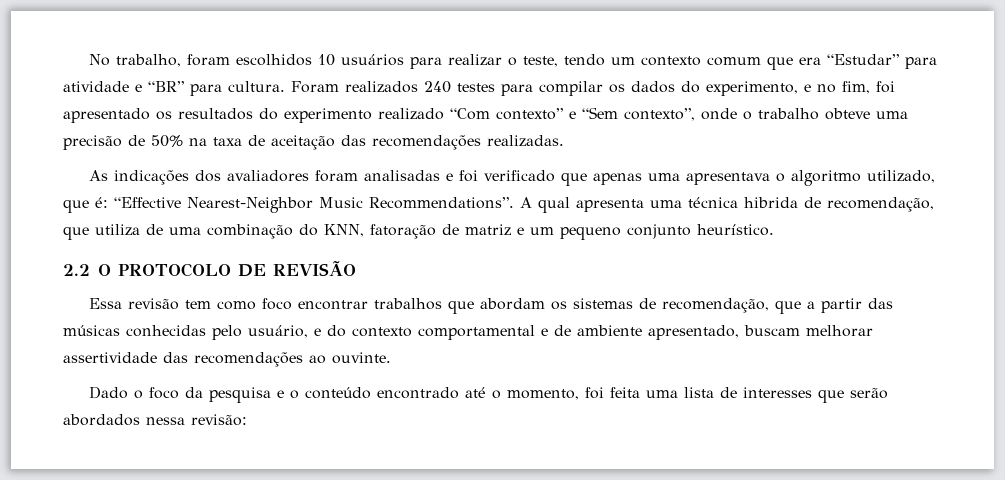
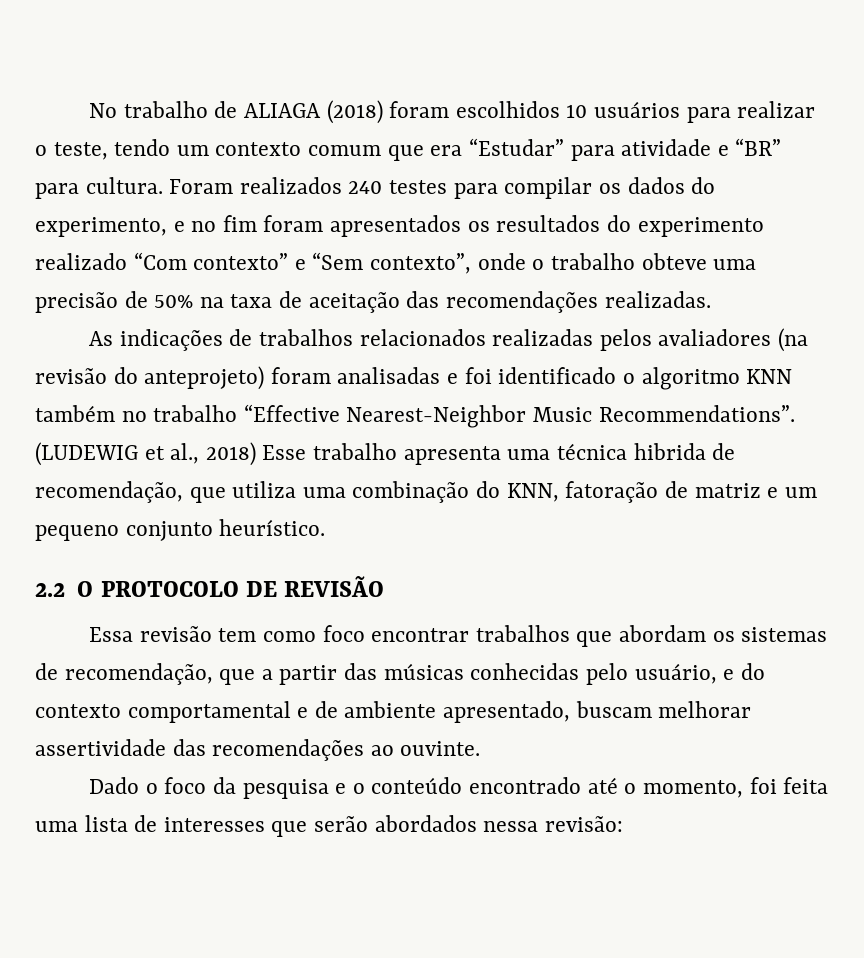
[115,54,181,67] trabalho, -> [123,100,383,124] trabalho de ALIAGA (2018)
[842,81,895,94] [63,108,150,123] fim, foi apresentado -> [222,215,462,237] fim foram apresentados
[194,170,935,186] [63,197,570,213] dos avaliadores foram analisadas e foi verificado que apenas uma apresentava o algoritmo utilizado, que é: “Effective Nearest-Neighbor Music Recommendations”. A qual -> [229,328,809,352] [35,366,793,390] [35,404,795,428] [35,442,398,466] de trabalhos relacionados realizadas pelos avaliadores (na revisão do anteprojeto) foram analisadas e foi identificado o algoritmo KNN também no trabalho “Effective Nearest-Neighbor Music Recommendations”. (LUDEWIG et al., 2018) Esse trabalho
[146,224,163,235] de -> (297, 489) none

